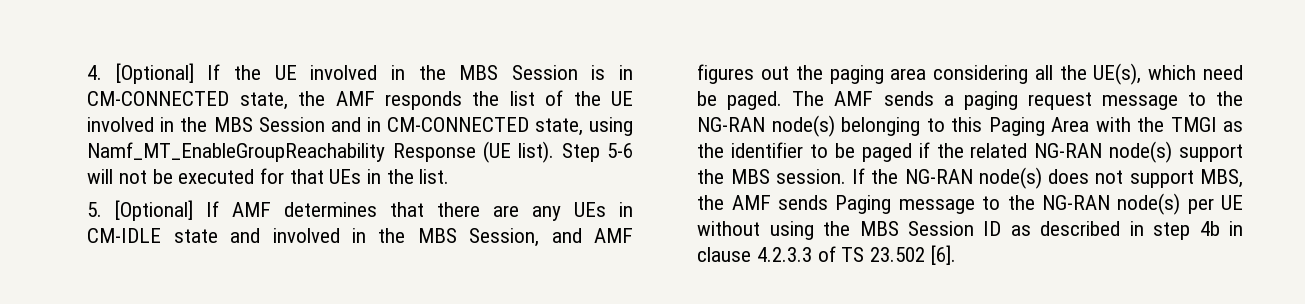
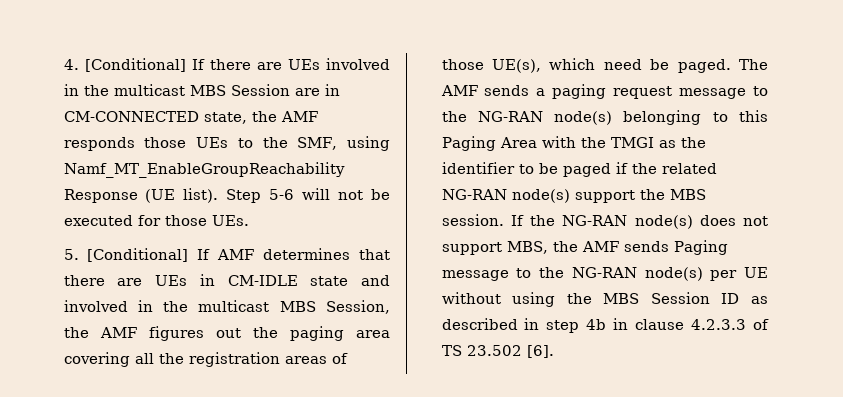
[115,63,606,84] [Optional] If the UE involved in the MBS Session is -> [84,58,390,72] [63,84,320,96] [Conditional] If there are UEs involved in the multicast MBS Session are
[472,90,633,106] [87,117,583,136] the list of the UE involved in the MBS Session and in CM-CONNECTED state, -> [144,137,338,150] those UEs to the SMF,
[289,169,450,184] that UEs in the list. -> [164,215,249,226] those UEs.
[115,200,194,221] [Optional] -> [87,248,189,262] [Conditional]
[532,206,562,221] any -> (143, 282) none
(406, 235) none -> [198,300,270,312] multicast
[551,228,582,243] and -> [63,327,89,338] the
[933,65,1029,84] considering -> [63,352,130,367] covering
(1087, 72) none -> [188,352,348,367] [441,59,484,70] registration areas of those

